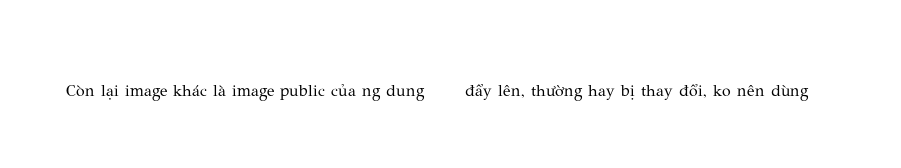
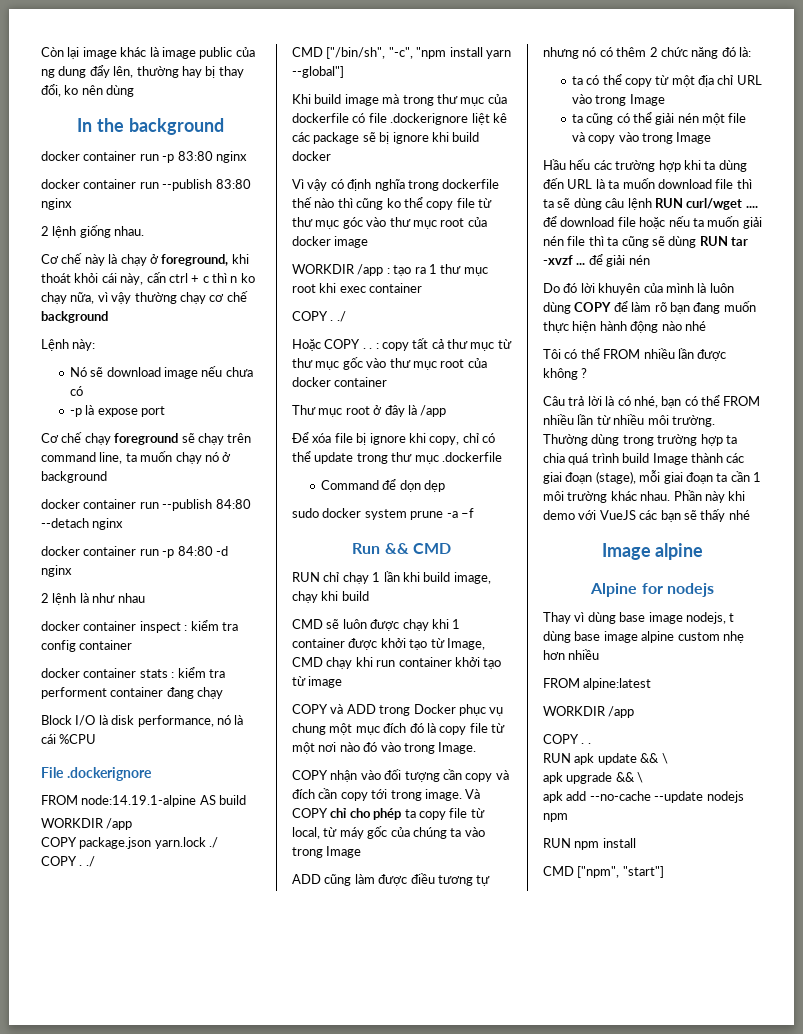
(809, 93) none -> [77,118,224,135] [41,151,247,163] [41,179,251,191] [41,198,72,210] [41,225,145,238] [41,253,249,266] [41,272,255,285] [41,291,248,304] [41,311,108,323] [41,339,96,351] [69,366,253,379] [69,386,83,396] [69,405,165,417] [41,432,252,445] [41,451,232,464] [41,471,107,483] [41,499,251,511] [41,518,124,530] [41,546,228,558] [41,565,72,577] [41,593,145,605] [41,620,238,633] [41,640,133,652] [41,667,225,678] [41,687,224,699] [41,715,244,727] [41,734,97,744] [41,767,152,781] [41,795,247,807] [41,818,133,830] [41,837,219,849] [41,856,95,867] [292,47,511,59] [292,66,344,78] [292,94,507,106] [292,113,507,125] [292,132,480,144] [292,151,331,161] [292,179,500,191] [292,197,492,210] [292,217,487,229] [292,236,369,248] [292,264,488,276] [292,283,423,293] [292,311,346,322] [292,338,512,351] [292,357,487,370] [292,377,388,387] [292,405,447,417] [292,432,495,445] [292,451,502,464] [320,479,445,492] [292,508,474,520] [352,543,451,554] [292,571,491,584] [292,591,369,603] [292,619,461,631] [292,638,485,650] [292,657,502,669] [292,676,343,688] [292,704,504,716] [292,723,505,735] [292,742,477,754] [292,769,509,782] [292,788,481,801] [292,808,485,820] [292,826,485,839] [292,846,362,858] [292,873,491,886] [543,47,751,59] [571,74,762,87] [571,94,665,106] [571,112,747,125] [571,132,712,144] [543,159,747,172] [543,178,752,189] [543,198,758,210] [543,216,762,229] [543,236,748,248] [543,254,650,267] [543,283,734,295] [543,301,756,314] [543,321,706,333] [543,348,727,361] [543,368,588,380] [543,395,761,408] [543,414,715,427] [543,434,737,446] [543,453,745,465] [543,470,761,484] [543,490,746,503] [543,509,750,522] [601,543,704,560] [590,583,714,597] [543,612,735,624] [543,631,744,643] [543,649,600,660] [543,678,652,690] [543,706,635,718] [543,734,591,744] [543,753,668,765] [543,772,644,784] [543,791,744,803] [543,813,568,822] [543,838,636,850] [543,866,664,878] // In the background // docker container run -p 83:80 nginx // docker container run --publish 83:80 nginx // 2 lệnh giống nhau. // Cơ chế này là chạy ở foreground, khi thoát khỏi cái này, cấn ctrl + c thì n ko chạy nữa, vì vậy thường chạy cơ chế background // Lệnh này: // Nó sẽ download image nếu chưa có // -p là expose port // Cơ chế chạy foreground sẽ chạy trên command line, ta muốn chạy nó ở background // docker container run --publish 84:80 --detach nginx // docker container run -p 84:80 -d nginx // 2 lệnh là như nhau // docker container inspect : kiểm tra config container // docker container stats : kiểm tra performent container đang chạy // Block I/O là disk performance, nó là cái %CPU // File .dockerignore // FROM node:14.19.1-alpine AS build // WORKDIR /app // COPY package.json yarn.lock ./ // COPY . ./ // CMD ["/bin/sh", "-c", "npm install yarn --global"] // Khi build image mà trong thư mục của dockerfile có file .dockerignore liệt kê các package sẽ bị ignore khi build docker // Vì vậy có định nghĩa trong dockerfile thế nào thì cũng ko thể copy file từ thư mục góc vào thư mục root của docker image // WORKDIR /app : tạo ra 1 thư mục root khi exec container // COPY . ./ // Hoặc COPY . . : copy tất cả thư mục từ thư mục gốc vào thư mục root của docker container // Thư mục root ở đây là /app // Để xóa file bị ignore khi copy, chỉ có thể update trong thư mục .dockerfile // Command để dọn dẹp // sudo docker system prune -a –f // Run && CMD // RUN chỉ chạy 1 lần khi build image, chạy khi build // CMD sẽ luôn được chạy khi 1 container được khởi tạo từ Image, CMD chạy khi run container khởi tạo từ image // COPY và ADD trong Docker phục vụ chung một mục đích đó là copy file từ một nơi nào đó vào trong Image. // COPY nhận vào đối tượng cần copy và đích cần copy tới trong image. Và COPY chỉ cho phép ta copy file từ local, từ máy gốc của chúng ta vào trong Image // ADD cũng làm được điều tương tự nhưng nó có thêm 2 chức năng đó là: // ta có thể copy từ một địa chỉ URL vào trong Image // ta cũng có thể giải nén một file và copy vào trong Image // Hầu hếu các trường hợp khi ta dùng đến URL là ta muốn download file thì ta sẽ dùng câu lệnh RUN curl/wget .... để download file hoặc nếu ta muốn giải nén file thì ta cũng sẽ dùng RUN tar -xvzf ... để giải nén // Do đó lời khuyên của mình là luôn dùng COPY để làm rõ bạn đang muốn thực hiện hành động nào nhé // Tôi có thể FROM nhiều lần được không ? // Câu trả lời là có nhé, bạn có thể FROM nhiều lần từ nhiều môi trường. Thường dùng trong trường hợp ta chia quá trình build Image thành các giai đoạn (stage), mỗi giai đoạn ta cần 1 môi trường khác nhau. Phần này khi demo với VueJS các bạn sẽ thấy nhé // Image alpine // Alpine for nodejs // Thay vì dùng base image nodejs, t dùng base image alpine custom nhẹ hơn nhiều // FROM alpine:latest // WORKDIR /app // COPY . . // RUN apk update && \ // apk upgrade && \ // apk add --no-cache --update nodejs npm // RUN npm install // CMD ["npm", "start"]

